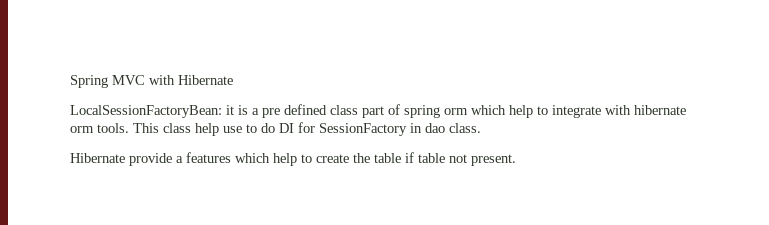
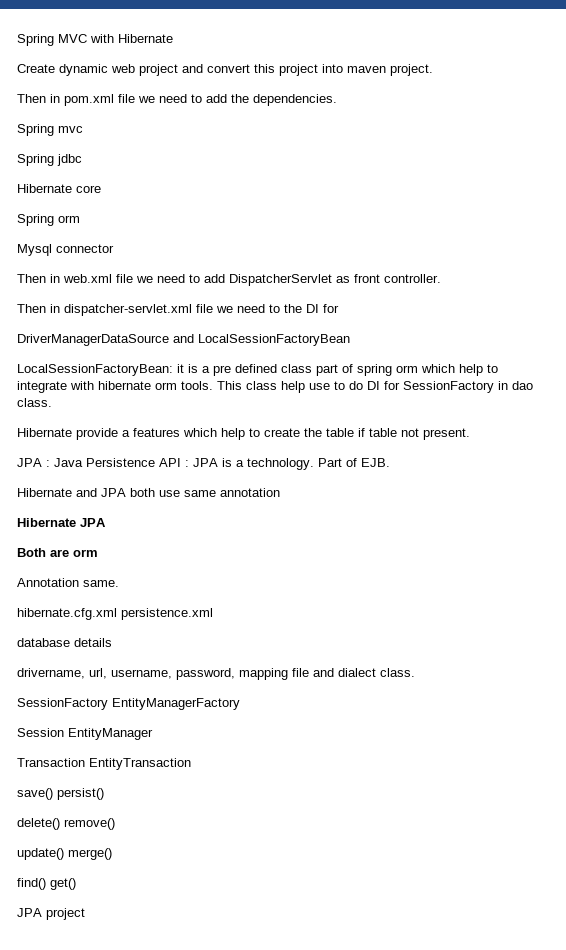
(233, 80) none -> [17,64,433,76] [17,94,337,106] [17,124,83,136] [17,154,82,166] [17,184,101,193] [17,214,80,226] [17,244,114,256] [17,274,441,286] [17,304,339,316] [17,334,350,346] // Create dynamic web project and convert this project into maven project. // Then in pom.xml file we need to add the dependencies. // Spring mvc // Spring jdbc // Hibernate core // Spring orm // Mysql connector // Then in web.xml file we need to add DispatcherServlet as front controller. // Then in dispatcher-servlet.xml file we need to the DI for // DriverManagerDataSource and LocalSessionFactoryBean
(516, 160) none -> [17,458,390,470] [17,488,280,497] [17,518,106,527] [17,548,98,557] [17,578,119,587] [17,608,213,620] [17,638,112,647] [17,668,415,680] [17,698,240,710] [17,728,153,740] [17,758,191,770] [17,788,104,800] [17,818,115,830] [17,848,112,860] [17,878,76,890] [17,908,85,920] // JPA : Java Persistence API : JPA is a technology. Part of EJB. // Hibernate and JPA both use same annotation // Hibernate JPA // Both are orm // Annotation same. // hibernate.cfg.xml persistence.xml // database details // drivername, url, username, password, mapping file and dialect class. // SessionFactory EntityManagerFactory // Session EntityManager // Transaction EntityTransaction // save() persist() // delete() remove() // update() merge() // find() get() // JPA project

